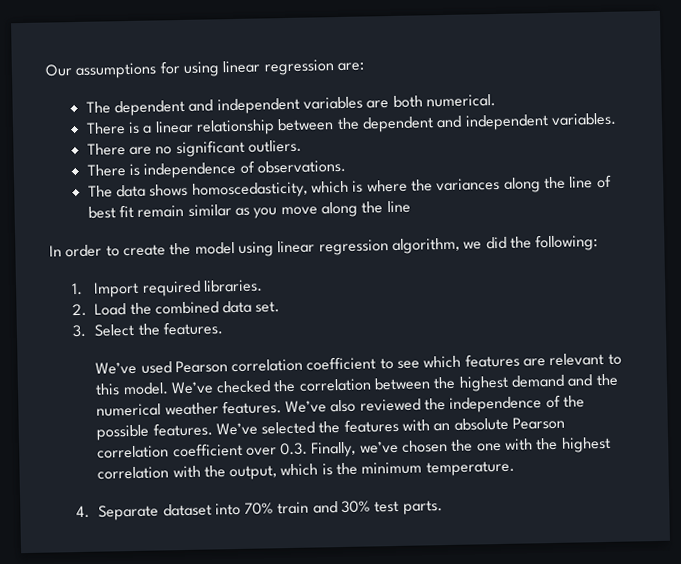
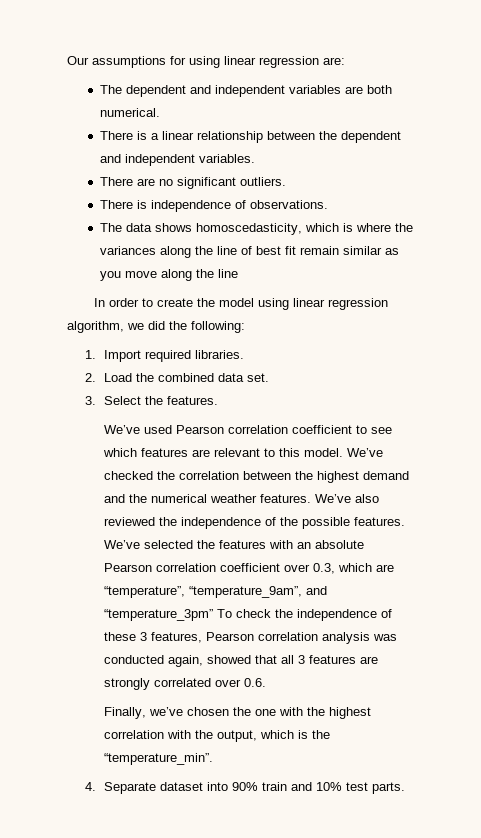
[280,442,309,456] 0.3. -> [312,563,394,574] [103,586,327,598] [103,609,392,621] [103,632,397,644] [103,655,378,667] [103,678,266,690] 0.3, which are “temperature”, “temperature_9am”, and “temperature_3pm” To check the independence of these 3 features, Pearson correlation analysis was conducted again, showed that all 3 features are strongly correlated over 0.6. //
[361,460,515,477] minimum temperature. -> [103,753,213,765] “temperature_min”.
[244,502,275,515] 70% -> [231,782,258,791] 90%
[341,500,372,514] 30% -> [315,782,342,791] 10%

